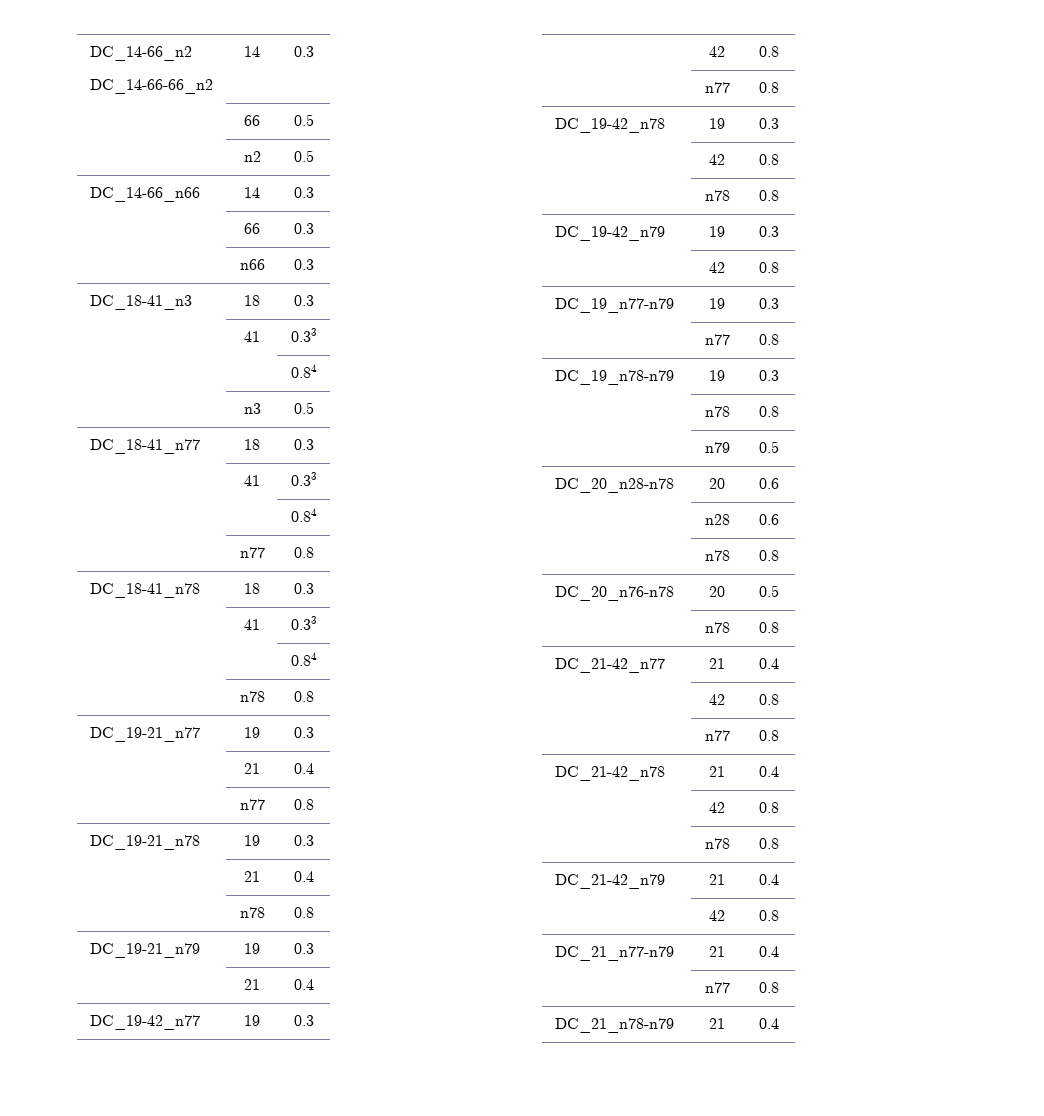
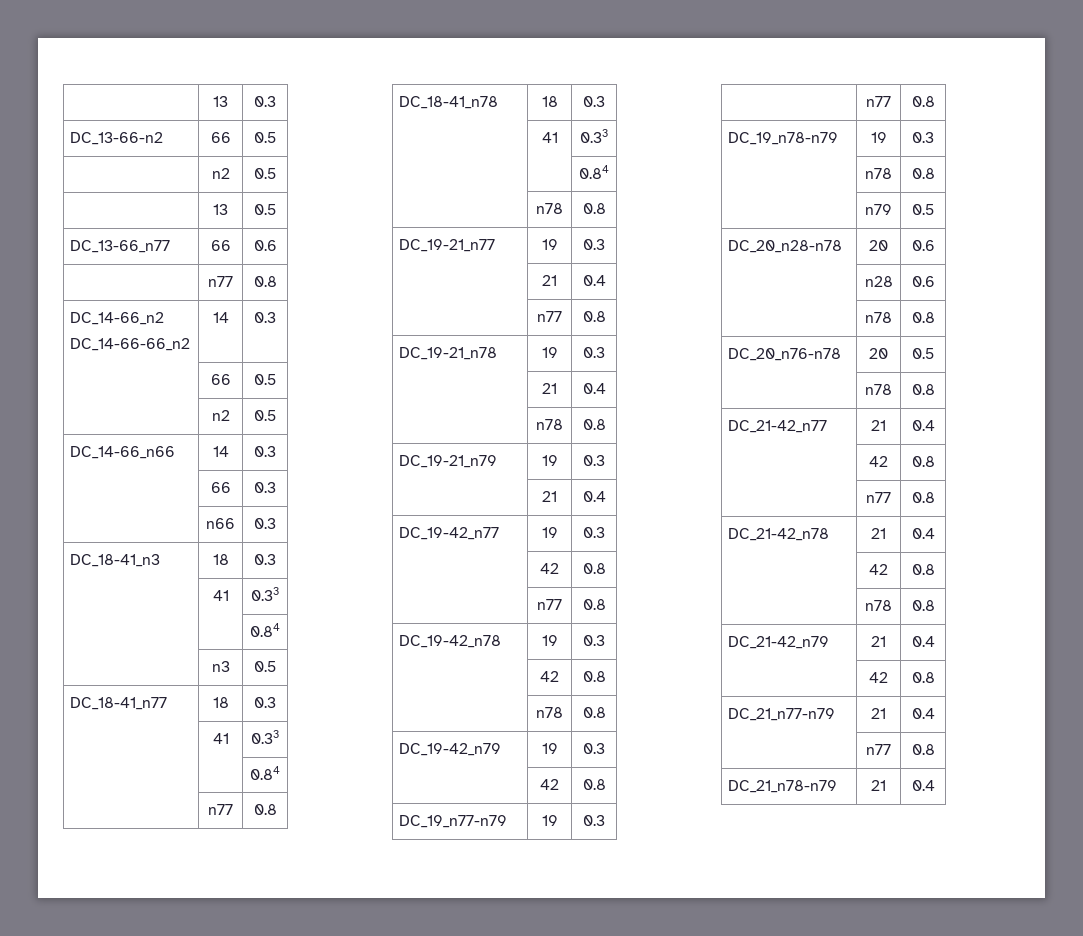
(89, 53) none -> [213,96,228,107] [254,96,276,107] [70,132,164,145] [210,132,231,143] [254,132,276,143] [211,168,230,179] [254,168,276,179] [213,204,228,215] [254,204,276,215] [70,240,171,253] [210,240,231,251] [253,240,277,251] [208,276,233,287] [253,276,277,287] | 13 | 0.3 // DC_13-66-n2 | 66 | 0.5 // | n2 | 0.5 // | 13 | 0.5 // DC_13-66_n77 | 66 | 0.6 // | n77 | 0.8 //

